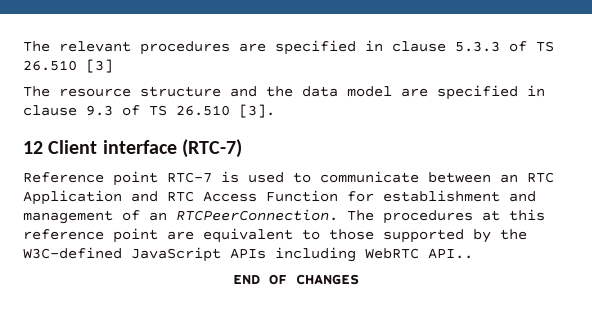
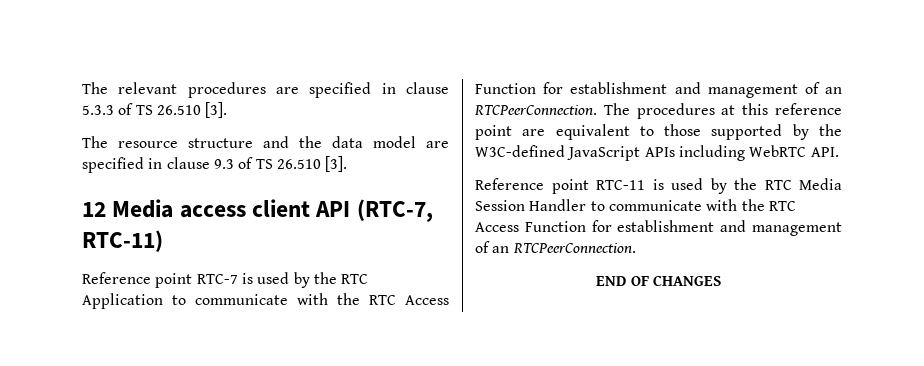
[86,59,113,73] [3] -> [205,102,228,118] [3].
[48,139,243,158] Client interface (RTC-7) -> [112,199,433,222] [82,230,163,252] Media access client API (RTC-7, RTC-11)
[293,171,554,183] [23,190,158,205] to communicate between an RTC Application and -> [293,272,369,288] [82,293,360,309] by the RTC Application to communicate with the
[428,248,473,259] API.. -> [810,147,839,157] [475,178,842,194] [475,199,796,211] [475,220,842,236] [475,241,636,253] API. // Reference point RTC-11 is used by the RTC Media Session Handler to communicate with the RTC Access Function for establishment and management of an RTCPeerConnection.

